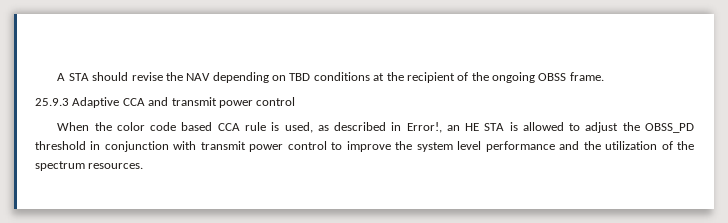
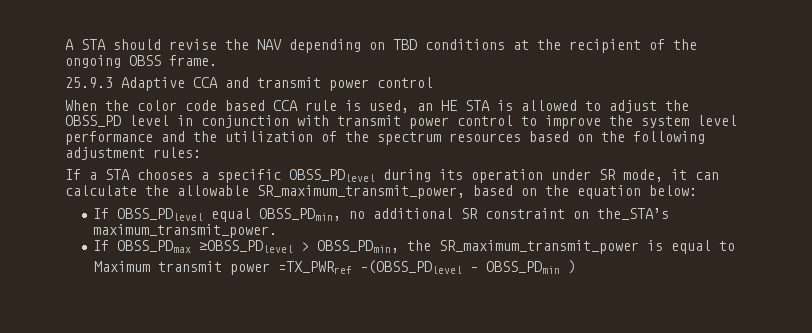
[317,122,442,133] as described in Error!, -> (409, 106) none
[35,141,86,150] threshold -> [129,115,169,126] level
[88,163,144,169] resources. -> [449,131,705,144] [65,147,201,160] [65,169,719,183] [65,185,697,199] [92,208,669,222] [92,224,277,238] [92,240,735,254] [93,260,576,275] resources based on the following adjustment rules: // If a STA chooses a specific OBSS_PDlevel during its operation under SR mode, it can calculate the allowable SR_maximum_transmit_power, based on the equation below: // If OBSS_PDlevel equal OBSS_PDmin, no additional SR constraint on the_STA’s maximum_transmit_power. // If OBSS_PDmax ≥OBSS_PDlevel > OBSS_PDmin, the SR_maximum_transmit_power is equal to // Maximum transmit power =TX_PWRref –(OBSS_PDlevel – OBSS_PDmin )

